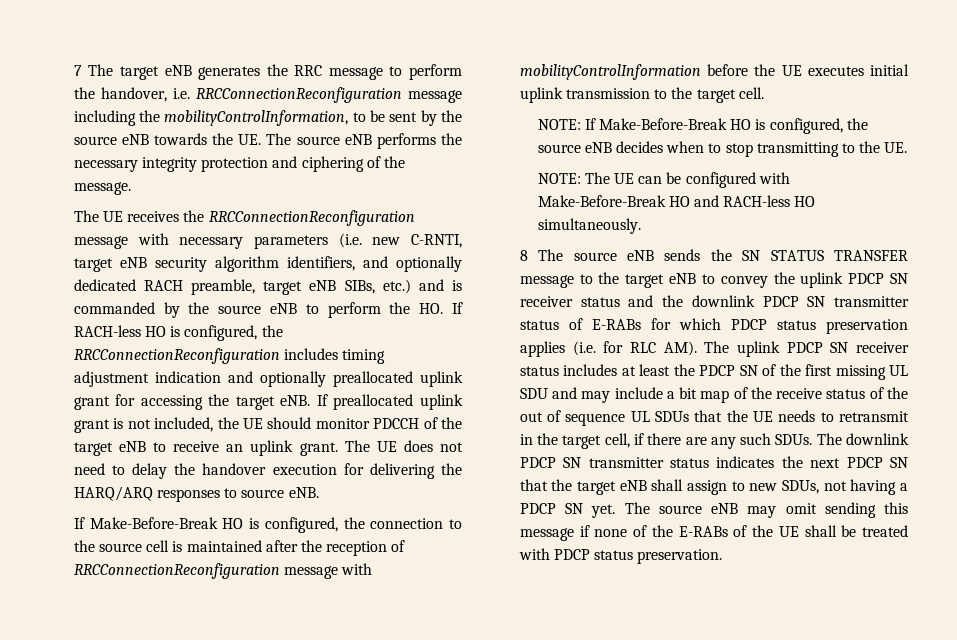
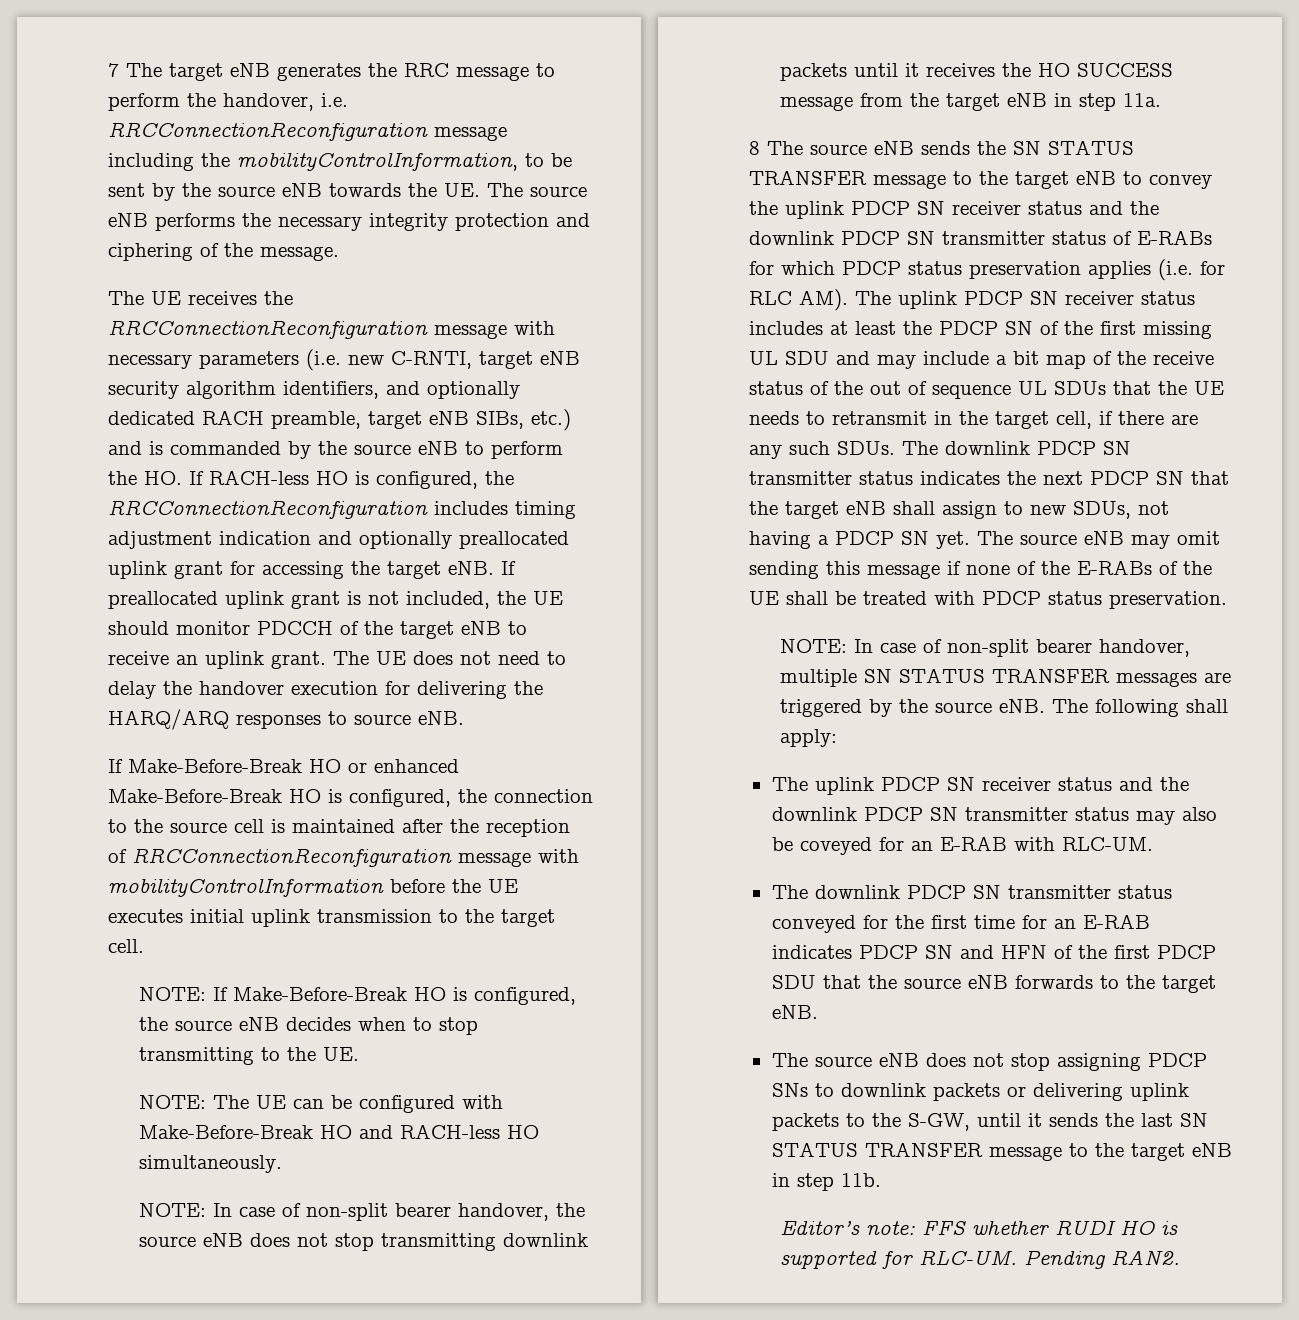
(244, 523) none -> [347,759,459,773] [107,789,321,803] or enhanced Make-Before-Break HO
(641, 226) none -> [138,1203,585,1221] [138,1233,588,1251] [779,63,1173,81] [779,93,1161,111] // NOTE: In case of non-split bearer handover, the source eNB does not stop transmitting downlink packets until it receives the HO SUCCESS message from the target eNB in step 11a.
(723, 556) none -> [779,639,1190,657] [779,668,1231,687] [779,699,1228,717] [779,729,837,747] [771,777,1189,795] [771,807,1217,825] [771,836,1153,855] [771,885,1172,899] [771,914,1150,933] [771,945,1216,959] [771,975,1216,993] [771,1005,818,1019] [771,1053,1207,1071] [771,1083,1189,1101] [771,1113,1208,1131] [771,1142,1232,1161] [771,1173,881,1191] [779,1220,1178,1235] [779,1250,1180,1269] // NOTE: In case of non-split bearer handover, multiple SN STATUS TRANSFER messages are triggered by the source eNB. The following shall apply: // The uplink PDCP SN receiver status and the downlink PDCP SN transmitter status may also be coveyed for an E-RAB with RLC-UM. // The downlink PDCP SN transmitter status conveyed for the first time for an E-RAB indicates PDCP SN and HFN of the first PDCP SDU that the source eNB forwards to the target eNB. // The source eNB does not stop assigning PDCP SNs to downlink packets or delivering uplink packets to the S-GW, until it sends the last SN STATUS TRANSFER message to the target eNB in step 11b. // Editor’s note: FFS whether RUDI HO is supported for RLC-UM. Pending RAN2.

